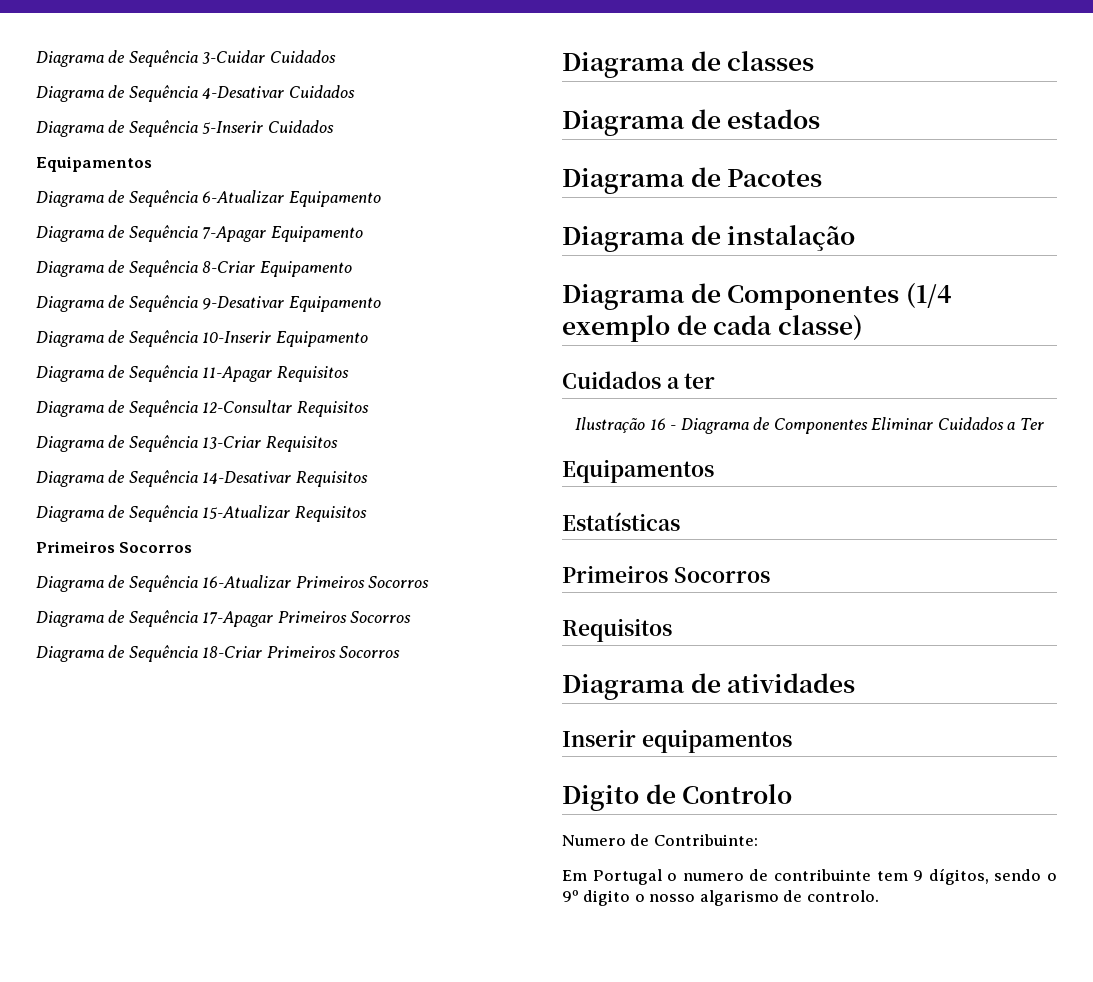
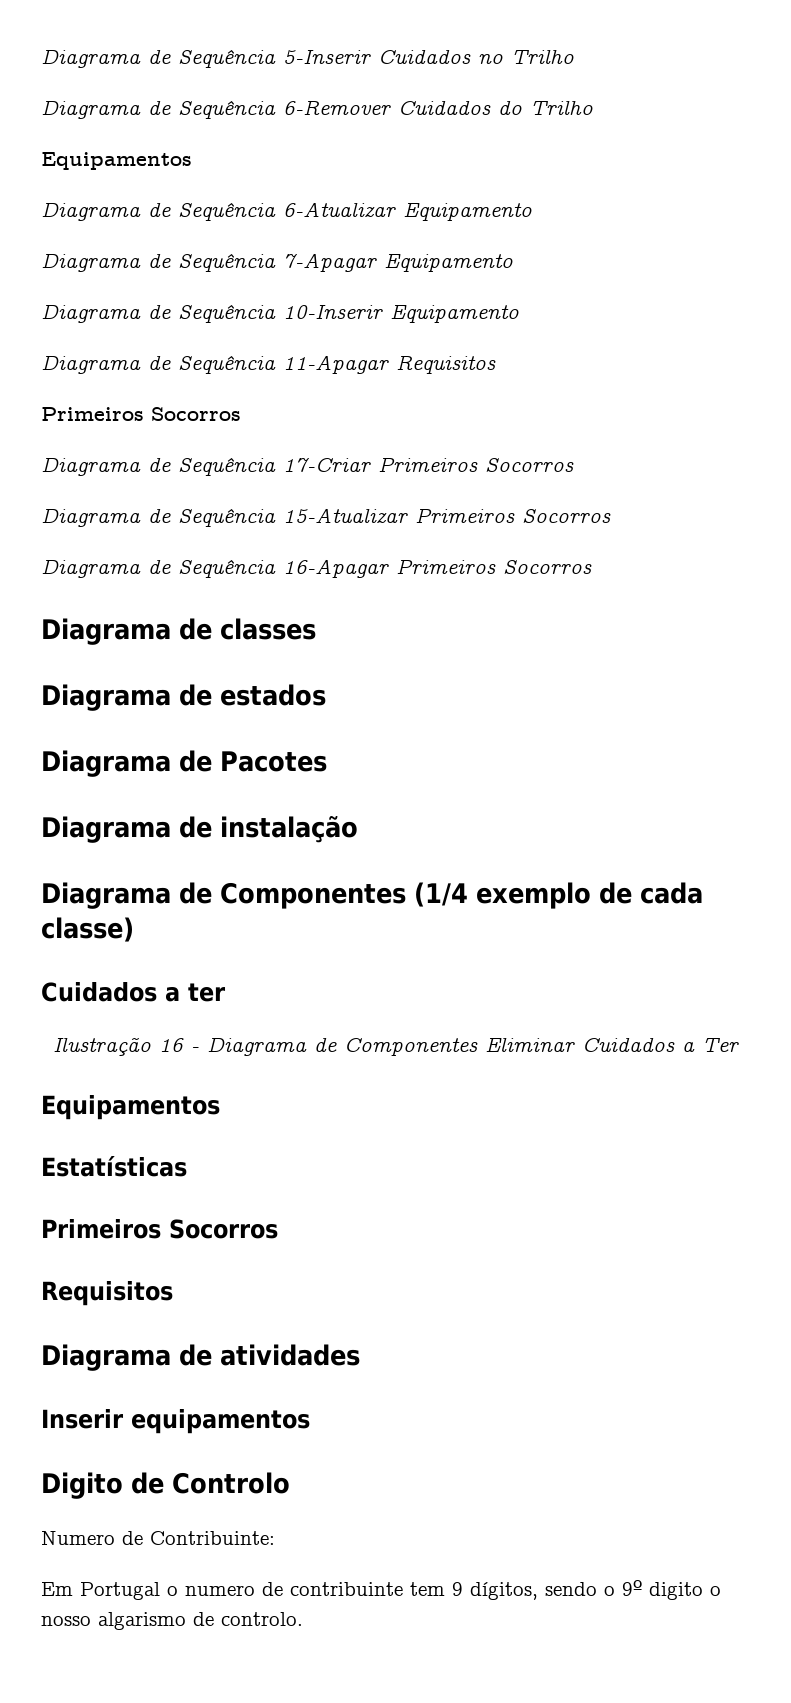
[36,50,336,67] [36,85,355,102] [36,120,334,137] Diagrama de Sequência 3-Cuidar Cuidados // Diagrama de Sequência 4-Desativar Cuidados // Diagrama de Sequência 5-Inserir Cuidados -> [41,49,574,68] [41,100,593,119] Diagrama de Sequência 5-Inserir Cuidados no Trilho // Diagrama de Sequência 6-Remover Cuidados do Trilho
[36,260,352,277] [36,295,381,312] // Diagrama de Sequência 8-Criar Equipamento // Diagrama de Sequência 9-Desativar Equipamento -> (513, 263) none
[36,400,369,417] [36,435,338,452] [36,470,368,487] [36,505,367,522] [36,541,193,553] [36,575,430,592] [36,610,412,627] [36,645,263,662] // Diagrama de Sequência 12-Consultar Requisitos // Diagrama de Sequência 13-Criar Requisitos // Diagrama de Sequência 14-Desativar Requisitos // Diagrama de Sequência 15-Atualizar Requisitos // Primeiros Socorros // Diagrama de Sequência 16-Atualizar Primeiros Socorros // Diagrama de Sequência 17-Apagar Primeiros Socorros // Diagrama de Sequência 18-Criar -> [41,407,241,421] [41,457,574,476] [41,508,611,527] [41,559,389,578] // Primeiros Socorros // Diagrama de Sequência 17-Criar Primeiros Socorros // Diagrama de Sequência 15-Atualizar Primeiros Socorros // Diagrama de Sequência 16-Apagar

